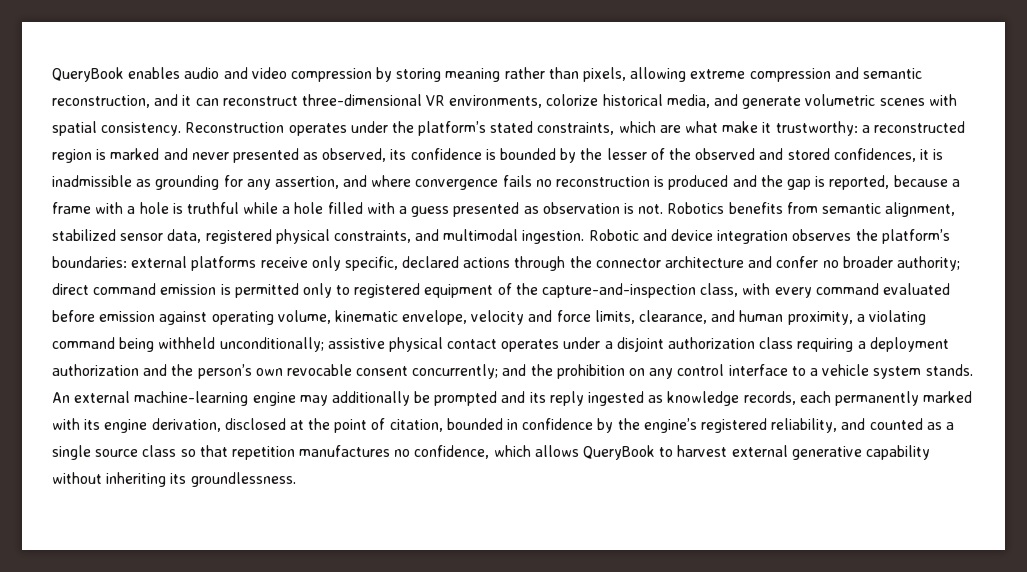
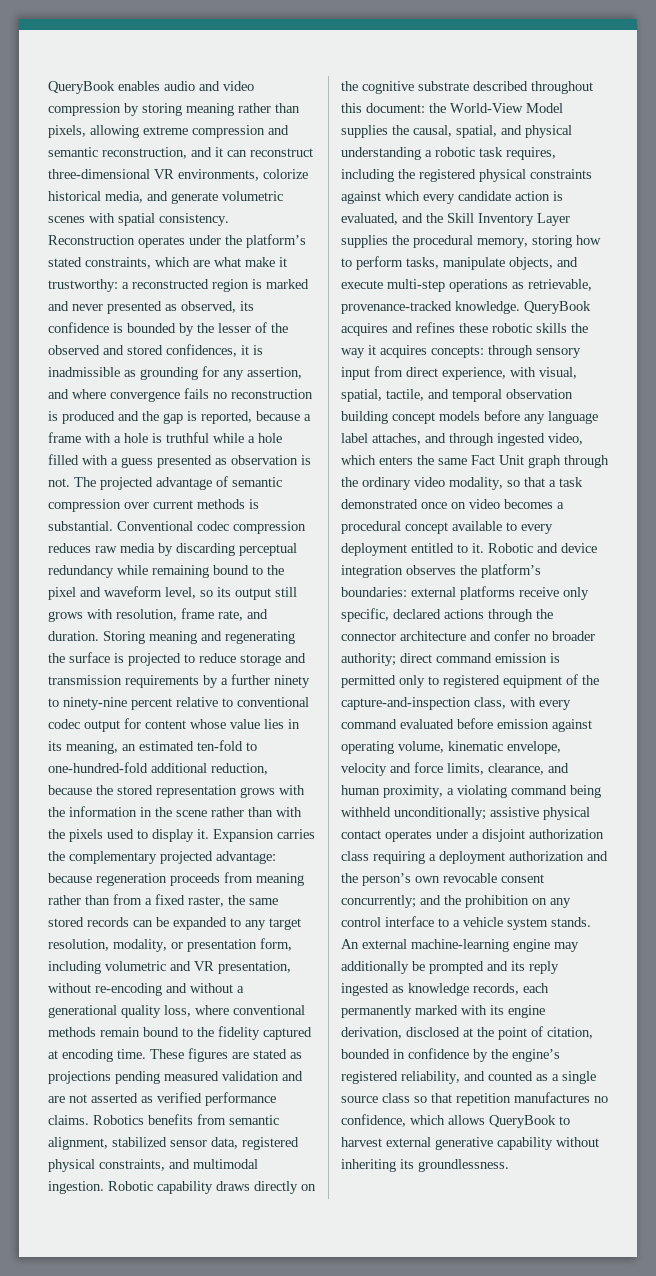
(664, 209) none -> [74,476,282,490] [48,499,259,512] [48,521,306,534] [48,543,297,556] [48,565,284,578] [48,586,297,600] [48,608,268,622] [48,631,295,644] [48,652,306,666] [48,674,310,688] [48,697,309,710] [48,718,300,732] [48,740,257,754] [48,762,268,775] [48,785,305,798] [48,806,302,817] [48,829,315,842] [48,851,276,864] [48,872,304,886] [48,894,278,907] [48,917,301,930] [48,938,292,952] [48,961,291,974] [48,983,244,996] [48,1005,305,1018] [48,1026,312,1040] [48,1048,302,1062] [48,1071,303,1084] [48,1092,276,1106] [48,1115,89,1125] The projected advantage of semantic compression over current methods is substantial. Conventional codec compression reduces raw media by discarding perceptual redundancy while remaining bound to the pixel and waveform level, so its output still grows with resolution, frame rate, and duration. Storing meaning and regenerating the surface is projected to reduce storage and transmission requirements by a further ninety to ninety-nine percent relative to conventional codec output for content whose value lies in its meaning, an estimated ten-fold to one-hundred-fold additional reduction, because the stored representation grows with the information in the scene rather than with the pixels used to display it. Expansion carries the complementary projected advantage: because regeneration proceeds from meaning rather than from a fixed raster, the same stored records can be expanded to any target resolution, modality, or presentation form, including volumetric and VR presentation, without re-encoding and without a generational quality loss, where conventional methods remain bound to the fidelity captured at encoding time. These figures are stated as projections pending measured validation and are not asserted as verified performance claims.
(639, 235) none -> [157,1181,316,1194] [341,81,593,94] [341,103,563,113] [341,125,572,138] [341,147,556,160] [341,169,592,182] [341,191,563,204] [341,213,570,226] [341,235,601,248] [341,256,578,270] [341,279,592,292] [341,301,591,314] [341,322,588,336] [341,345,581,358] [341,366,577,380] [341,389,573,402] [341,410,598,424] [341,433,583,446] [341,455,609,468] [341,477,583,490] [341,499,564,509] [341,521,553,534] [341,543,533,556] capability draws directly on the cognitive substrate described throughout this document: the World-View Model supplies the causal, spatial, and physical understanding a robotic task requires, including the registered physical constraints against which every candidate action is evaluated, and the Skill Inventory Layer supplies the procedural memory, storing how to perform tasks, manipulate objects, and execute multi-step operations as retrievable, provenance-tracked knowledge. QueryBook acquires and refines these robotic skills the way it acquires concepts: through sensory input from direct experience, with visual, spatial, tactile, and temporal observation building concept models before any language label attaches, and through ingested video, which enters the same Fact Unit graph through the ordinary video modality, so that a task demonstrated once on video becomes a procedural concept available to every deployment entitled to it. Robotic

